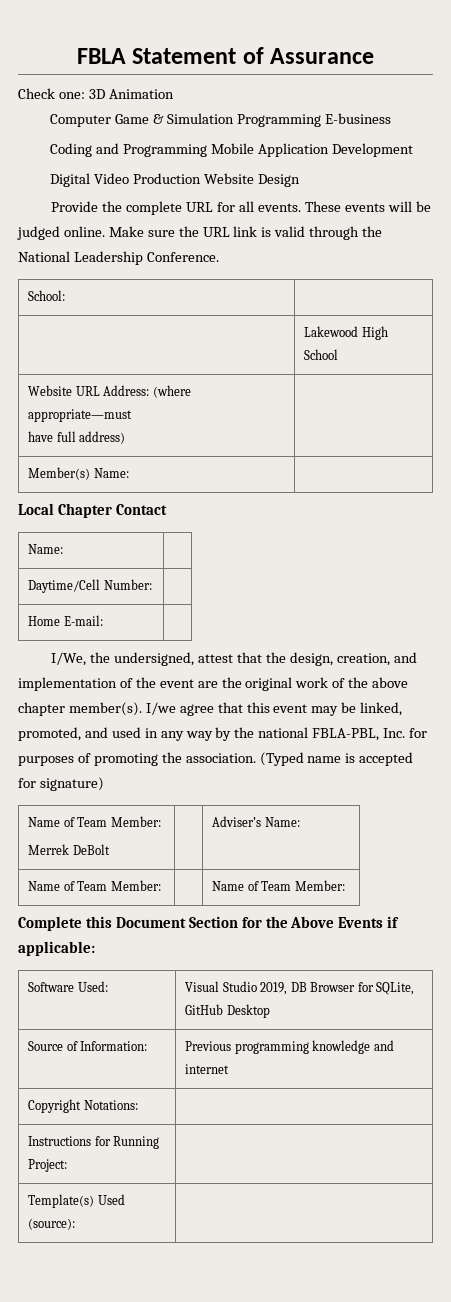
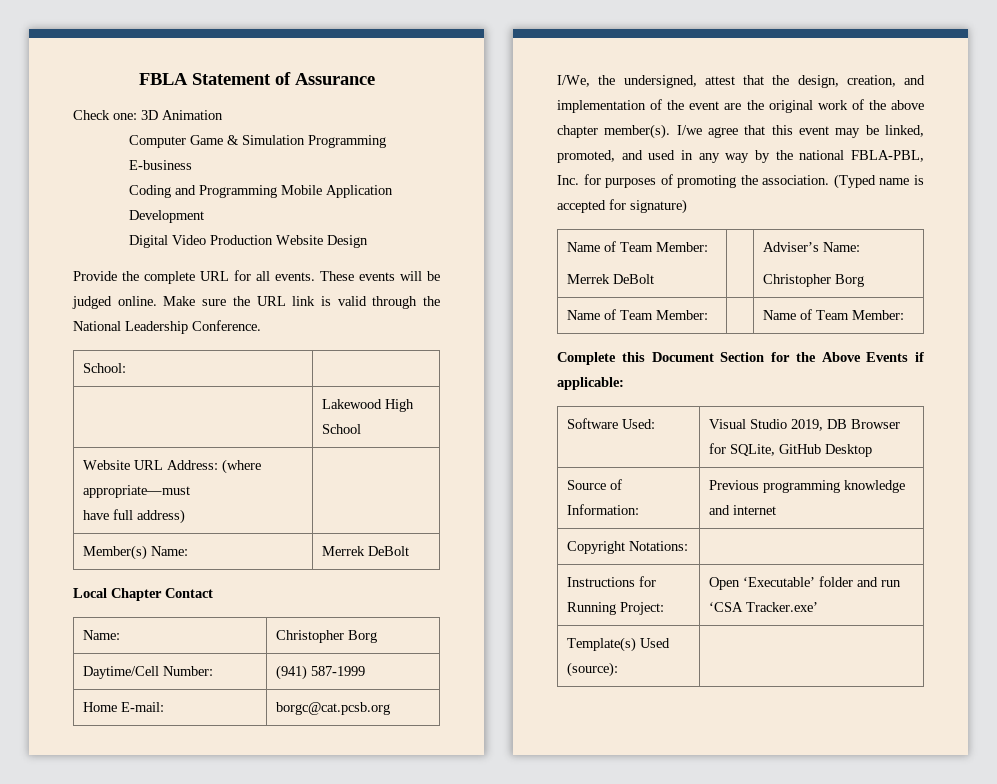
(129, 473) none -> [321,546,409,556] Merrek DeBolt
(64, 549) none -> [275,630,377,643] Christopher Borg
(152, 584) none -> [275,665,365,680] (941) 587-1999
(103, 620) none -> [275,702,390,715] borgc@cat.pcsb.org
(300, 822) none -> [762,274,864,287] // Christopher Borg
(68, 1165) none -> [708,576,901,590] [708,602,818,612] Open ‘Executable’ folder and run ‘CSA Tracker.exe’

